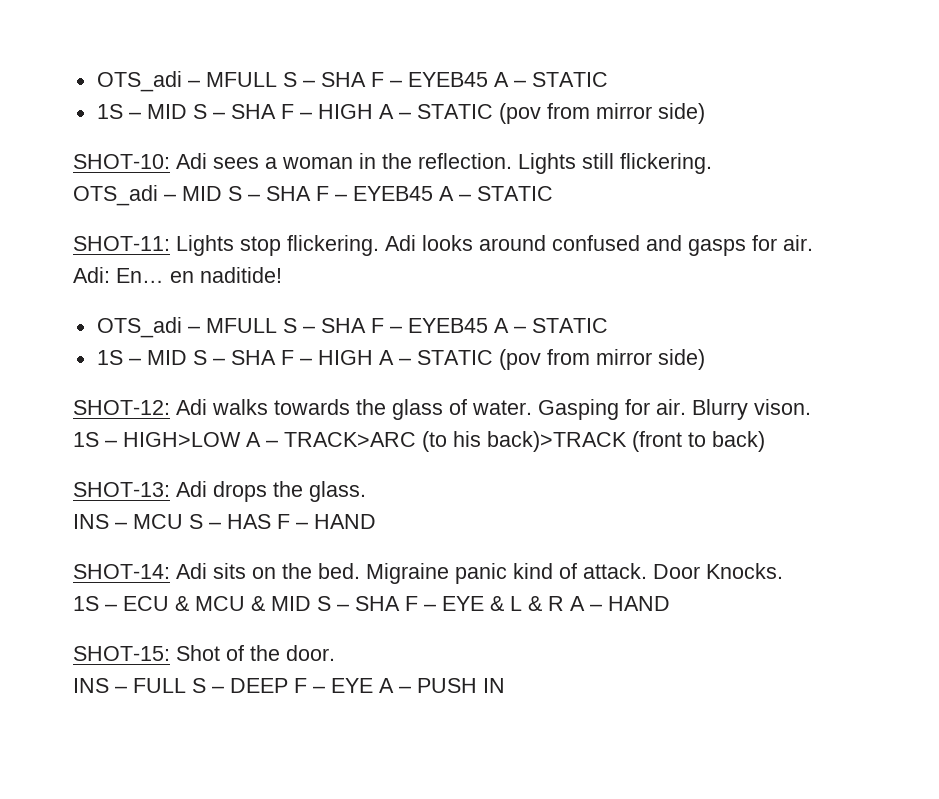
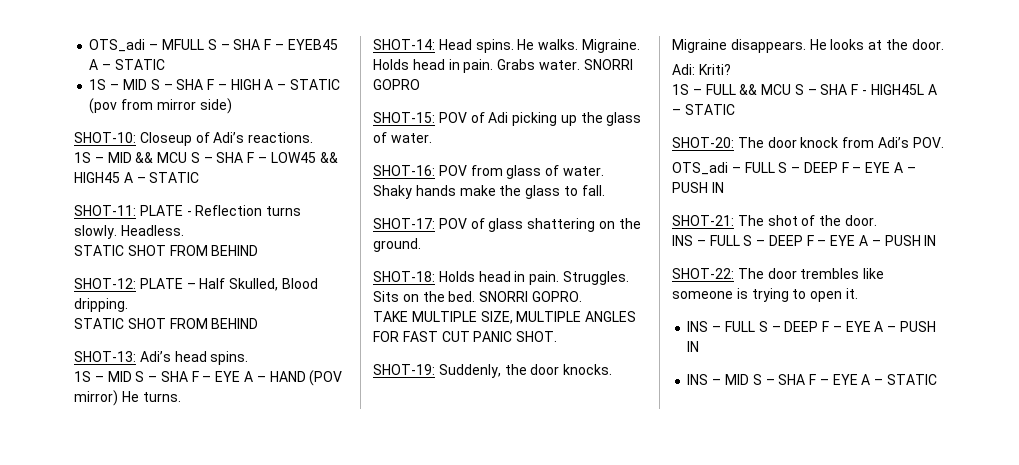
[176,153,712,174] [73,185,433,206] Adi sees a woman in the reflection. Lights still flickering. // OTS_adi – MID S – SHA F – EYEB45 -> [139,132,314,146] [74,152,338,163] [74,172,120,183] Closeup of Adi’s reactions. // 1S – MID && MCU S – SHA F – LOW45 && HIGH45
[176,235,813,256] [73,267,282,283] [96,317,608,338] [96,349,705,370] [73,399,811,420] [73,431,765,452] [73,481,366,502] [73,514,376,529] [73,563,783,584] [73,596,670,611] [73,645,220,661] Lights stop flickering. Adi looks around confused and gasps for air. // Adi: En… en naditide! // OTS_adi – MFULL S – SHA F – EYEB45 A – STATIC // 1S – MID S – SHA F – HIGH A – STATIC (pov from mirror side) // SHOT-12: Adi walks towards the glass of water. Gasping for air. Blurry vison. // 1S – HIGH>LOW A – TRACK>ARC (to his back)>TRACK (front to back) // SHOT-13: Adi drops the glass. // INS – MCU S – HAS F – HAND // SHOT-14: Adi sits on the bed. Migraine panic kind of attack. Door Knocks. // 1S – ECU & MCU & MID S – SHA F – EYE & L & R A – HAND // SHOT-15: Shot -> [139,205,302,216] [74,225,184,239] [74,245,259,256] [74,278,318,291] [74,298,128,312] [74,318,259,329] [74,351,249,365] [74,370,343,386] [74,390,181,406] [373,39,640,53] [373,59,633,73] [373,79,420,90] [373,112,642,126] [373,132,432,143] [373,165,604,179] [373,185,605,199] [373,218,641,232] [373,238,421,252] [373,271,629,285] [373,291,582,302] [373,311,637,324] [373,331,558,342] [373,364,613,378] [672,39,944,53] [672,64,731,75] [672,84,937,95] [672,104,735,115] [672,137,944,148] [672,162,916,175] [672,182,724,193] [672,215,798,226] PLATE - Reflection turns slowly. Headless. // STATIC SHOT FROM BEHIND // SHOT-12: PLATE – Half Skulled, Blood dripping. // STATIC SHOT FROM BEHIND // SHOT-13: Adi’s head spins. // 1S – MID S – SHA F – EYE A – HAND (POV mirror) He turns. // SHOT-14: Head spins. He walks. Migraine. Holds head in pain. Grabs water. SNORRI GOPRO // SHOT-15: POV of Adi picking up the glass of water. // SHOT-16: POV from glass of water. Shaky hands make the glass to fall. // SHOT-17: POV of glass shattering on the ground. // SHOT-18: Holds head in pain. Struggles. Sits on the bed. SNORRI GOPRO. // TAKE MULTIPLE SIZE, MULTIPLE ANGLES FOR FAST CUT PANIC SHOT. // SHOT-19: Suddenly, the door knocks. Migraine disappears. He looks at the door. // Adi: Kriti? // 1S – FULL && MCU S – SHA F - HIGH45L A – STATIC // SHOT-20: The door knock from Adi’s POV. // OTS_adi – FULL S – DEEP F – EYE A – PUSH IN // SHOT-21: The shot
(505, 685) none -> [672,268,885,279] [672,288,858,302] [687,321,936,332] [687,341,700,352] [687,374,937,385] // SHOT-22: The door trembles like someone is trying to open it. // INS – FULL S – DEEP F – EYE A – PUSH IN // INS – MID S – SHA F – EYE A – STATIC

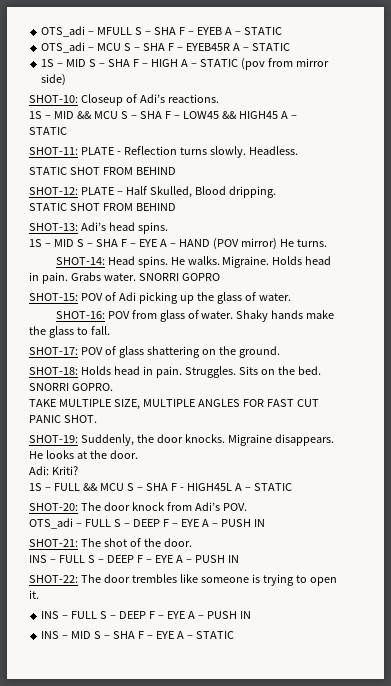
[287,39,338,50] EYEB45 -> [196,27,282,35] [41,42,230,53] EYEB A – STATIC // OTS_adi – MCU S – SHA F – EYEB45R

